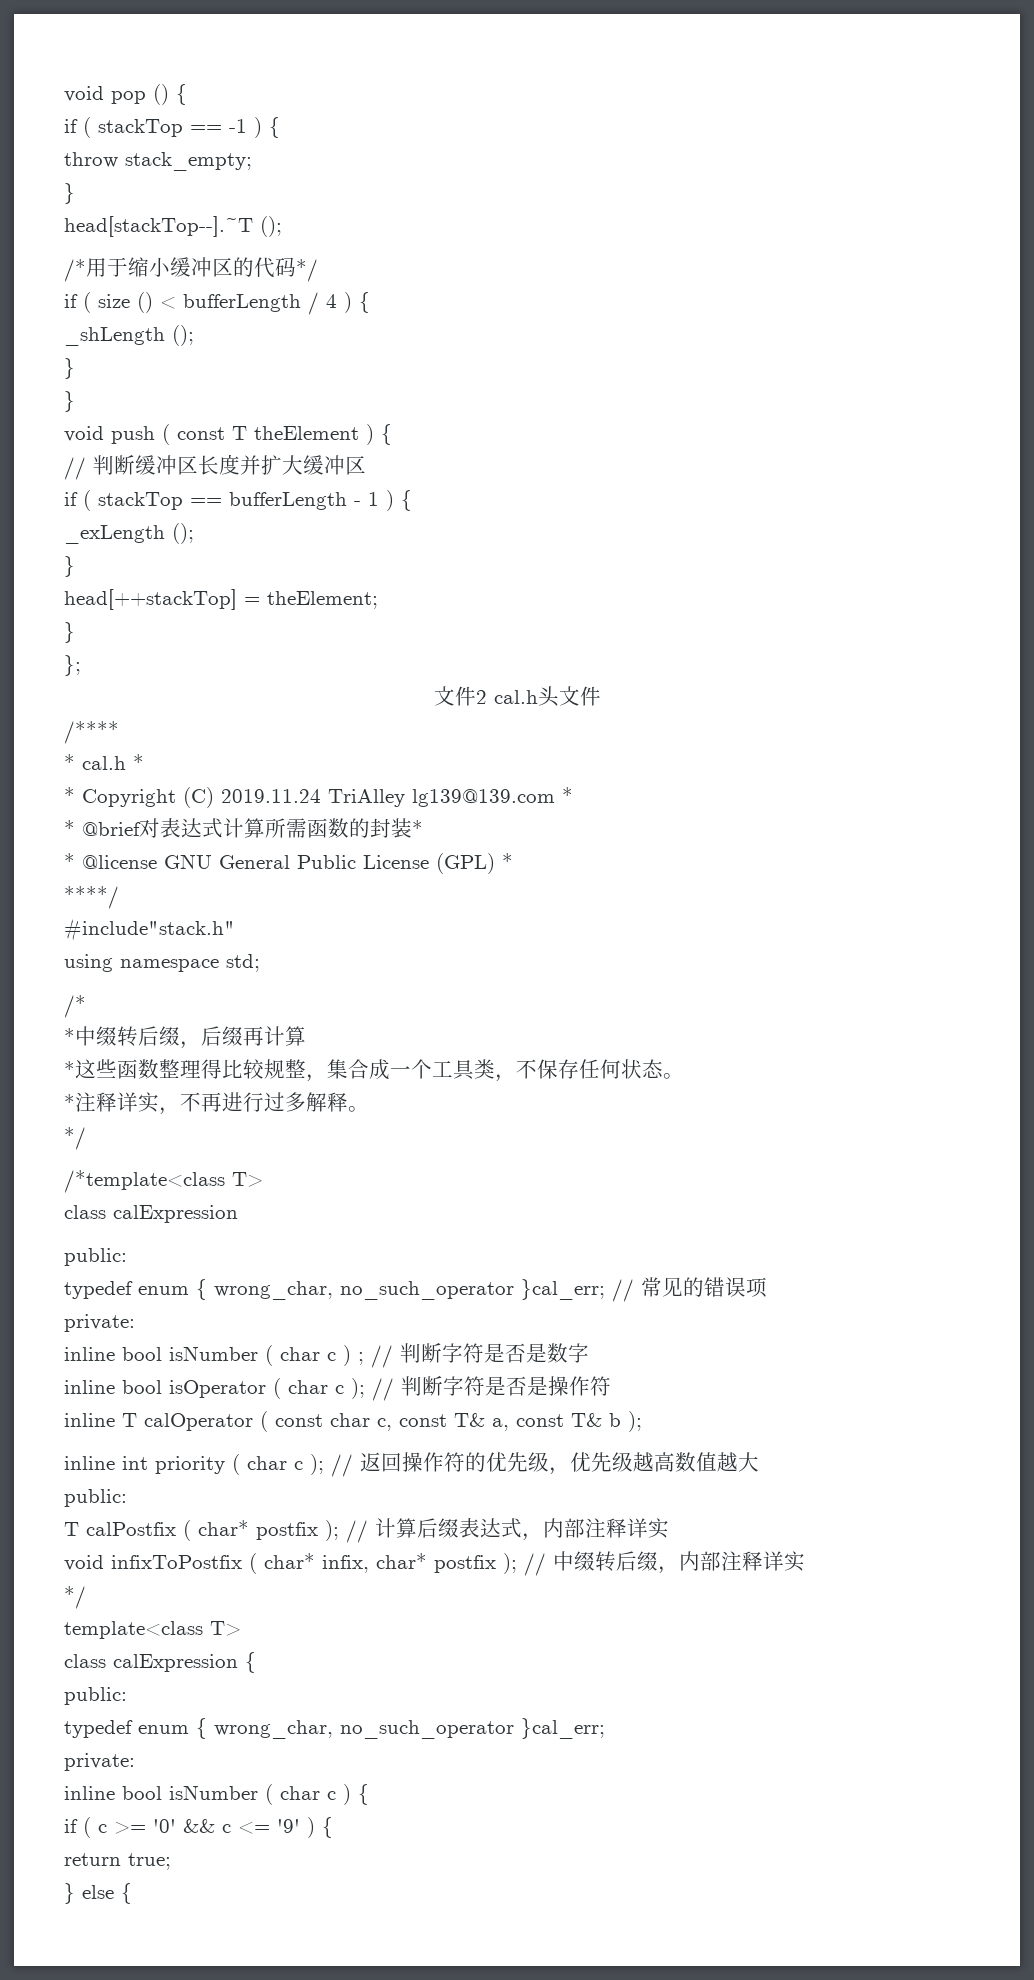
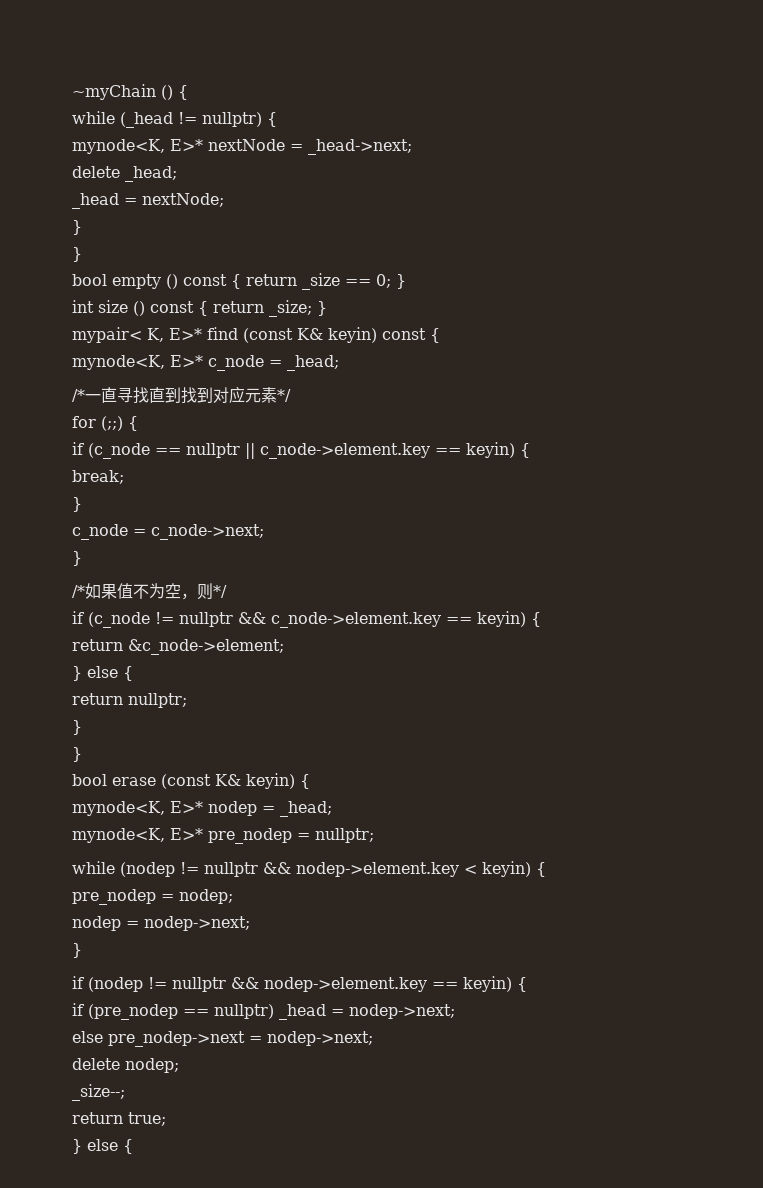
[64,86,146,104] void pop -> [72,84,156,100] ~myChain
[64,117,280,138] [64,152,252,171] [64,183,75,204] [64,216,282,237] [64,257,318,282] [64,292,370,315] [64,325,194,346] [64,358,75,379] [64,391,75,412] [64,424,392,445] [64,454,366,480] [64,490,412,511] [64,523,194,544] [64,556,75,577] [64,589,378,610] [64,622,75,643] [64,655,81,676] [433,686,601,707] [64,721,119,744] [64,754,144,770] [64,787,573,808] [64,818,423,838] [64,853,513,874] [64,886,119,909] [64,918,235,941] [64,954,260,972] [64,995,86,1018] [64,1026,306,1049] [64,1059,684,1082] [64,1092,369,1115] [64,1127,86,1150] [64,1170,263,1193] [64,1205,238,1223] [64,1248,127,1266] [64,1277,767,1302] [64,1314,135,1332] [64,1343,589,1368] [64,1376,611,1401] [64,1411,642,1432] [64,1452,759,1477] [64,1489,127,1507] [64,1518,669,1543] [64,1551,805,1576] [64,1586,86,1609] [64,1621,241,1639] [64,1652,256,1673] [64,1687,127,1705] [64,1718,605,1739] [64,1753,135,1771] [64,1784,369,1805] [64,1817,333,1838] if ( stackTop == -1 ) { // throw stack_empty; // } // head[stackTop--].~T (); // /*用于缩小缓冲区的代码*/ // if ( size () < bufferLength / 4 ) { // _shLength (); // } // } // void push ( const T theElement ) { // // 判断缓冲区长度并扩大缓冲区 // if ( stackTop == bufferLength - 1 ) { // _exLength (); // } // head[++stackTop] = theElement; // } // }; // 文件2 cal.h头文件 // /**** // * cal.h * // * Copyright (C) 2019.11.24 TriAlley lg139@139.com * // * @brief对表达式计算所需函数的封装* // * @license GNU General Public License (GPL) * // ****/ // #include"stack.h" // using namespace std; // /* // *中缀转后缀，后缀再计算 // *这些函数整理得比较规整，集合成一个工具类，不保存任何状态。 // *注释详实，不再进行过多解释。 // */ // /*template<class T> // class calExpression // public: // typedef enum { wrong_char, no_such_operator }cal_err; // 常见的错误项 // private: // inline bool isNumber ( char c ) ; // 判断字符是否是数字 // inline bool isOperator ( char c ); // 判断字符是否是操作符 // inline T calOperator ( const char c, const T& a, const T& b ); // inline int priority ( char c ); // 返回操作符的优先级，优先级越高数值越大 // public: // T calPostfix ( char* postfix ); // 计算后缀表达式，内部注释详实 // void infixToPostfix ( char* infix, char* postfix ); // 中缀转后缀，内部注释详实 // */ // template<class T> // class calExpression { // public: // typedef enum { wrong_char, no_such_operator }cal_err; // private: // inline bool isNumber ( char c ) { // if ( c >= '0' && c <= '9' ) { -> [72,111,277,128] [72,139,412,155] [72,166,177,182] [72,193,224,209] [72,220,82,235] [72,247,82,262] [72,273,406,290] [72,300,327,317] [72,327,440,343] [72,355,339,371] [72,386,291,403] [72,416,138,431] [72,442,530,459] [72,470,124,484] [72,497,82,512] [72,524,264,540] [72,551,82,566] [72,583,227,600] [72,611,541,628] [72,639,284,655] [72,666,133,681] [72,693,187,708] [72,720,82,735] [72,747,82,762] [72,773,310,789] [72,801,332,817] [72,828,374,844] [72,861,546,877] [72,889,233,905] [72,916,250,931] [72,943,82,958] [72,976,527,992] [72,1003,455,1020] [72,1031,373,1047] [72,1058,179,1073] [72,1084,125,1101] while (_head != nullptr) { // mynode<K, E>* nextNode = _head->next; // delete _head; // _head = nextNode; // } // } // bool empty () const { return _size == 0; } // int size () const { return _size; } // mypair< K, E>* find (const K& keyin) const { // mynode<K, E>* c_node = _head; // /*一直寻找直到找到对应元素*/ // for (;;) { // if (c_node == nullptr || c_node->element.key == keyin) { // break; // } // c_node = c_node->next; // } // /*如果值不为空，则*/ // if (c_node != nullptr && c_node->element.key == keyin) { // return &c_node->element; // } else { // return nullptr; // } // } // bool erase (const K& keyin) { // mynode<K, E>* nodep = _head; // mynode<K, E>* pre_nodep = nullptr; // while (nodep != nullptr && nodep->element.key < keyin) { // pre_nodep = nodep; // nodep = nodep->next; // } // if (nodep != nullptr && nodep->element.key == keyin) { // if (pre_nodep == nullptr) _head = nodep->next; // else pre_nodep->next = nodep->next; // delete nodep; // _size--;

